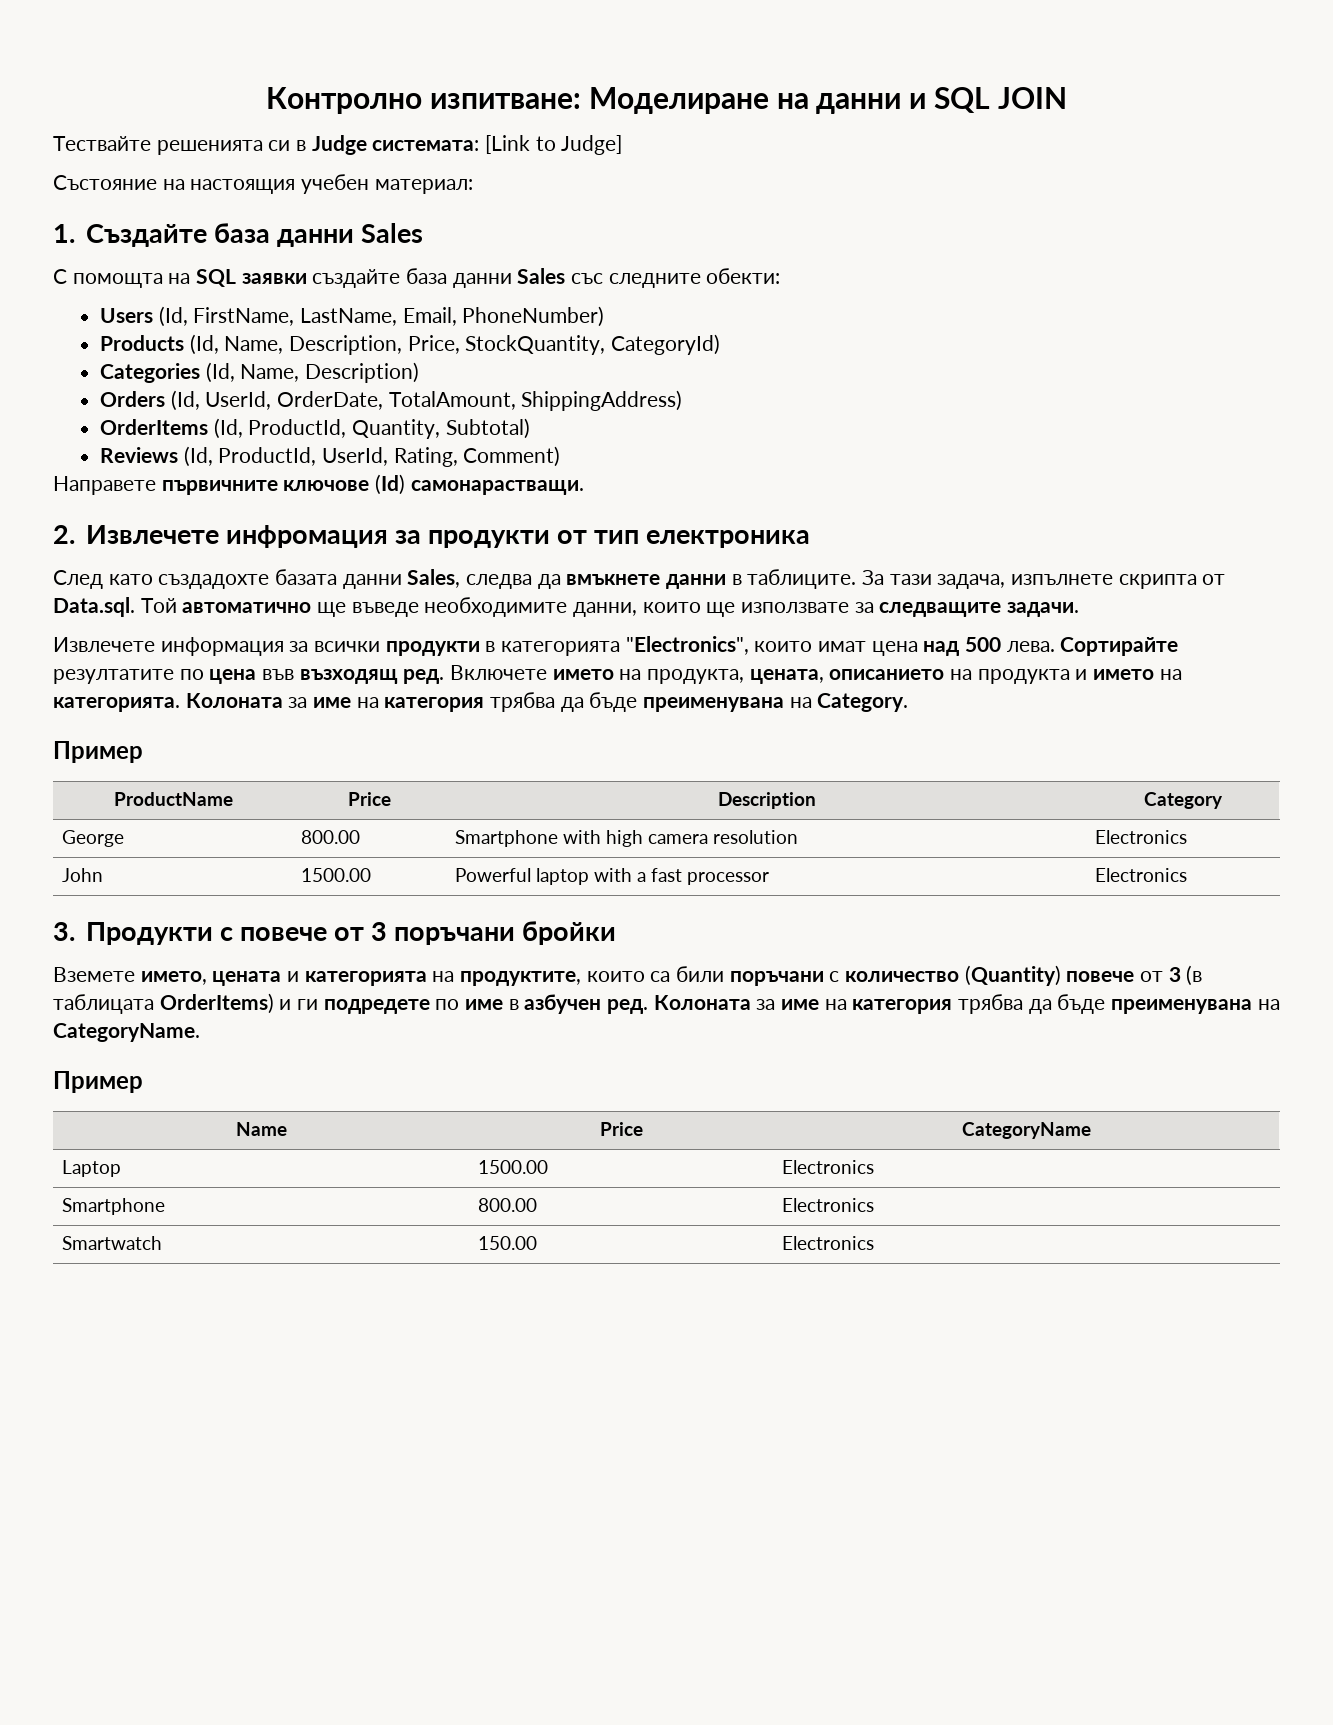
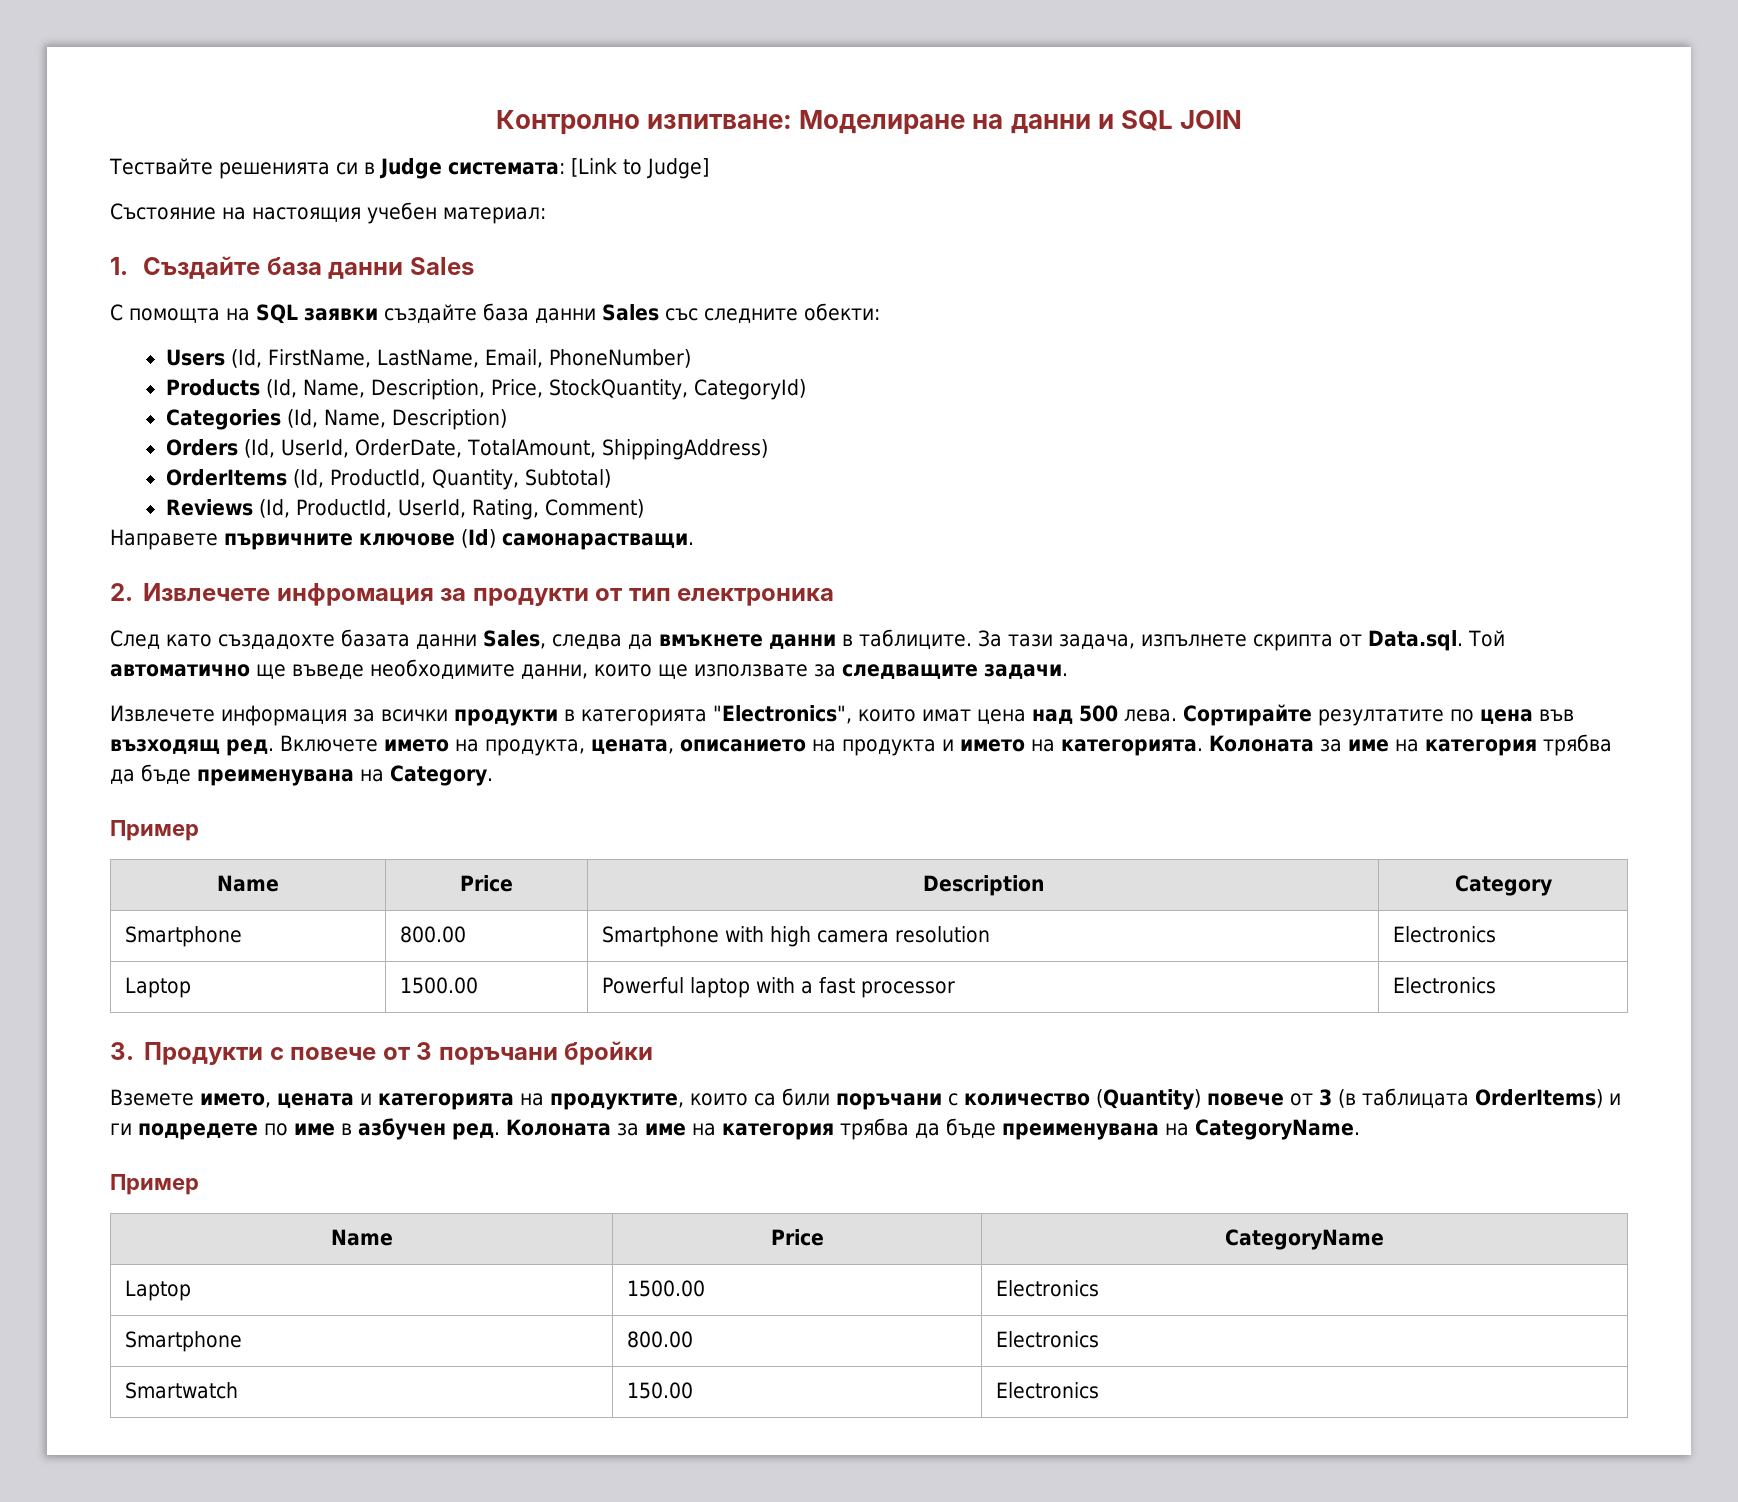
[113,792,233,806] ProductName -> [217,875,279,892] Name
[61,830,124,847] George -> [124,926,242,947] Smartphone
[61,868,103,882] John -> [124,977,191,998] Laptop

